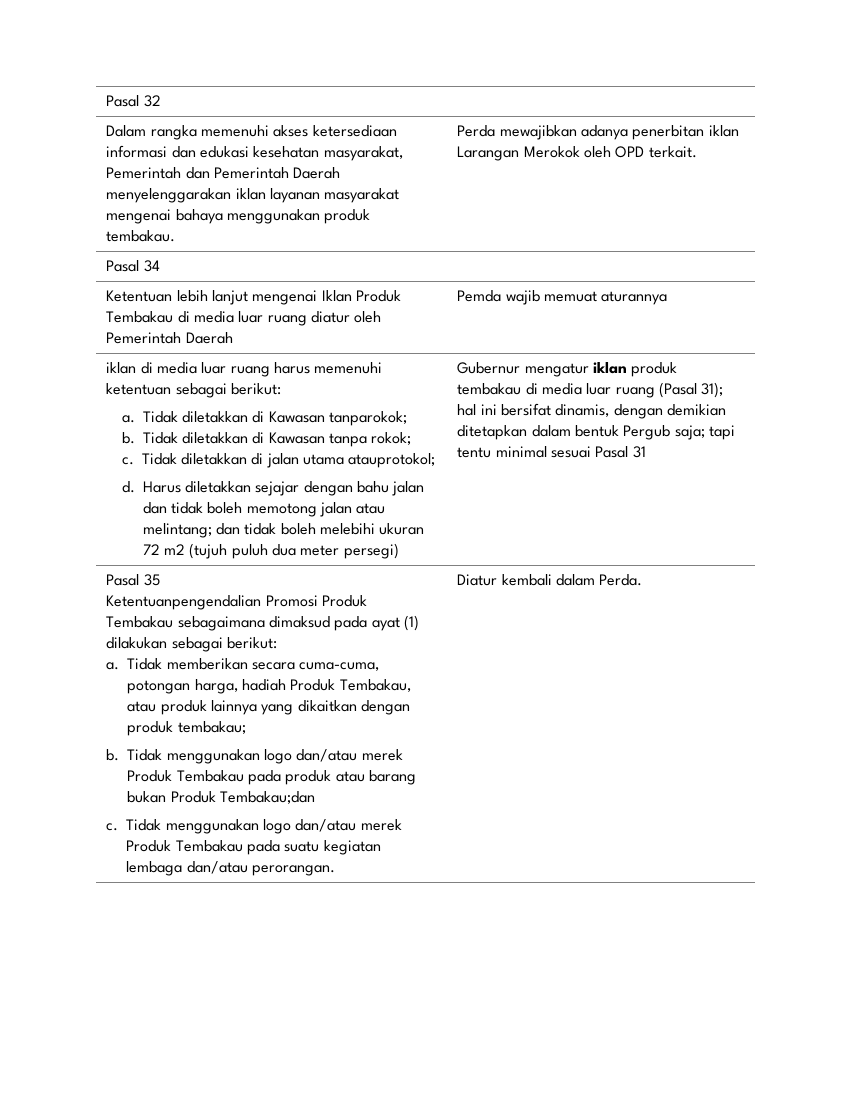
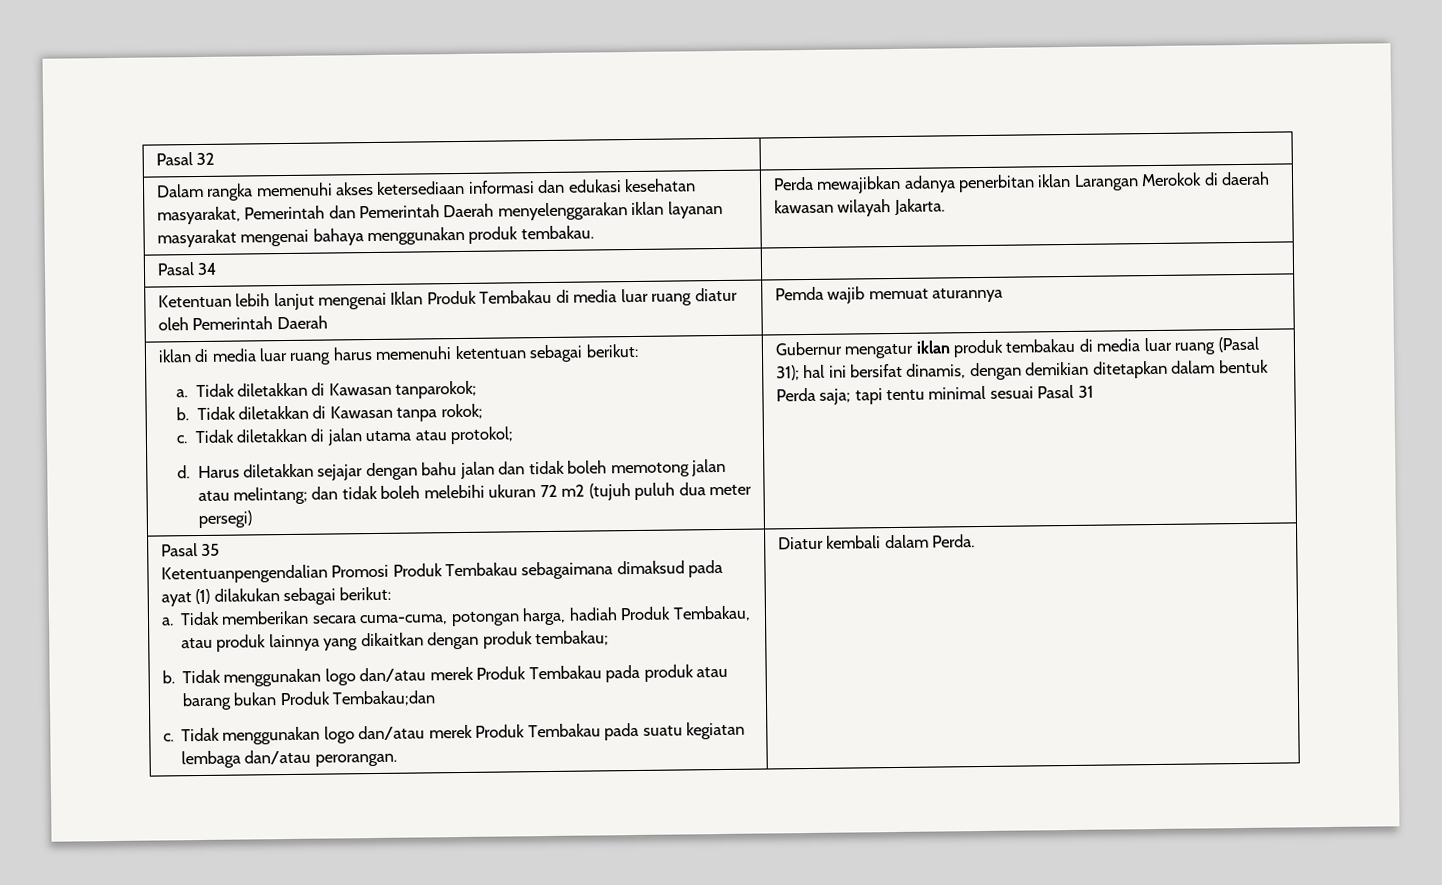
[583,146,697,158] oleh OPD terkait. -> [1203,171,1271,186] [773,198,945,217] di daerah kawasan wilayah Jakarta.
[348,453,436,468] atauprotokol; -> [414,426,514,445] atau protokol;
[623,425,671,440] Pergub -> [775,387,816,402] Perda

